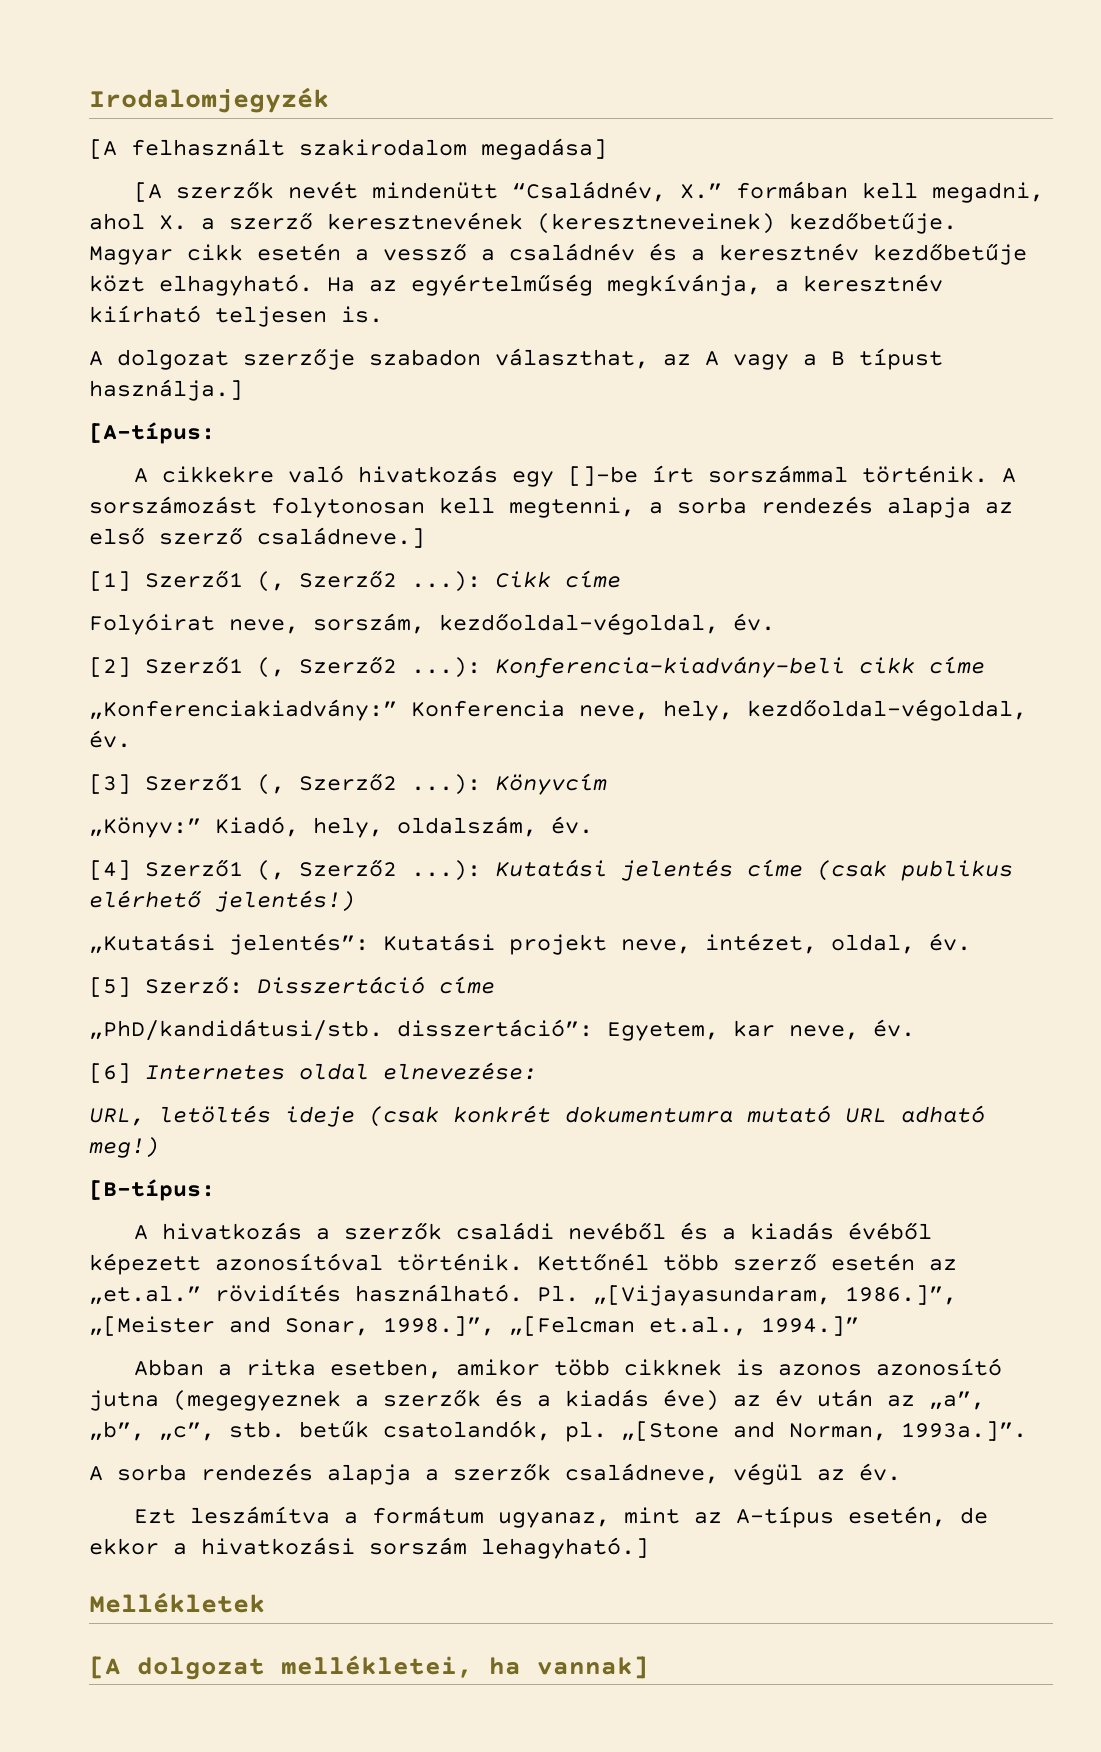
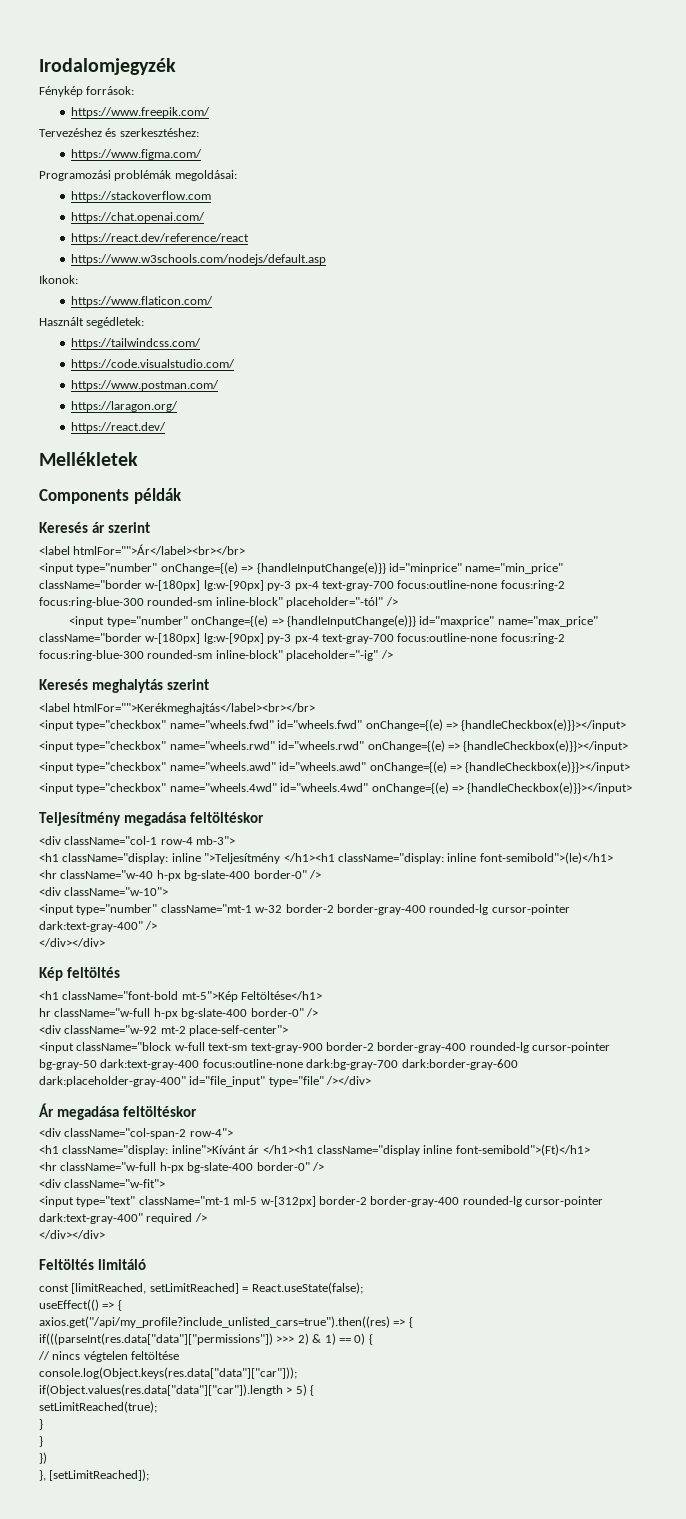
[89,138,607,160] [133,181,1044,203] [89,212,957,234] [89,243,1027,265] [89,274,943,296] [89,305,383,327] [89,348,943,370] [89,379,243,401] [89,422,215,444] [133,465,1016,487] [89,496,1013,518] [89,527,425,548] [89,570,621,592] [89,613,775,635] [89,656,985,678] [89,699,1027,721] [89,730,131,748] [89,773,607,795] [89,816,593,838] [89,859,1013,881] [89,890,355,912] [89,933,971,955] [89,976,495,997] [89,1019,915,1041] [89,1062,537,1083] [89,1105,985,1127] [89,1137,159,1158] [89,1179,215,1201] [133,1222,932,1240] [89,1253,957,1275] [89,1284,957,1306] [89,1316,859,1336] [133,1358,1002,1379] [89,1389,985,1411] [89,1420,1027,1442] [89,1463,901,1485] [133,1506,988,1528] [89,1537,649,1559] [89,1592,265,1613] [89,1655,649,1680] [A felhasznált szakirodalom megadása] // [A szerzők nevét mindenütt “Családnév, X.” formában kell megadni, ahol X. a szerző keresztnevének (keresztneveinek) kezdőbetűje. Magyar cikk esetén a vessző a családnév és a keresztnév kezdőbetűje közt elhagyható. Ha az egyértelműség megkívánja, a keresztnév kiírható teljesen is. // A dolgozat szerzője szabadon választhat, az A vagy a B típust használja.] // [A-típus: // A cikkekre való hivatkozás egy []-be írt sorszámmal történik. A sorszámozást folytonosan kell megtenni, a sorba rendezés alapja az első szerző családneve.] // [1] Szerző1 (, Szerző2 ...): Cikk címe // Folyóirat neve, sorszám, kezdőoldal-végoldal, év. // [2] Szerző1 (, Szerző2 ...): Konferencia-kiadvány-beli cikk címe // „Konferenciakiadvány:” Konferencia neve, hely, kezdőoldal-végoldal, év. // [3] Szerző1 (, Szerző2 ...): Könyvcím // „Könyv:” Kiadó, hely, oldalszám, év. // [4] Szerző1 (, Szerző2 ...): Kutatási jelentés címe (csak publikus elérhető jelentés!) // „Kutatási jelentés”: Kutatási projekt neve, intézet, oldal, év. // [5] Szerző: Disszertáció címe // „PhD/kandidátusi/stb. disszertáció”: Egyetem, kar neve, év. // [6] Internetes oldal elnevezése: // URL, letöltés ideje (csak konkrét dokumentumra mutató URL adható meg!) // [B-típus: // A hivatkozás a szerzők családi nevéből és a kiadás évéből képezett azonosítóval történik. Kettőnél több szerző esetén az „et.al.” rövidítés használható. Pl. „[Vijayasundaram, 1986.]”, „[Meister and Sonar, 1998.]”, „[Felcman et.al., 1994.]” // Abban a ritka esetben, amikor több cikknek is azonos azonosító jutna (megegyeznek a szerzők és a kiadás éve) az év után az „a”, „b”, „c”, stb. betűk csatolandók, pl. „[Stone and Norman, 1993a.]”. // A sorba rendezés alapja a szerzők családneve, végül az év. // Ezt leszámítva a formátum ugyanaz, mint az A-típus esetén, de ekkor a hivatkozási sorszám lehagyható.] // Mellékletek // [A dolgozat mellékletei, ha vannak] -> [39,86,135,97] [71,107,211,118] [39,128,199,137] [71,149,203,160] [39,170,237,181] [71,191,212,202] [71,212,206,223] [71,233,250,244] [71,254,327,265] [39,275,78,284] [71,296,214,307] [39,317,145,328] [71,338,202,349] [71,359,236,370] [71,380,220,391] [71,401,179,412] [71,422,167,433] [39,452,138,466] [39,488,182,504] [39,522,150,533] [39,544,246,555] [39,562,564,574] [39,580,565,591] [39,597,398,608] [69,615,598,627] [39,633,565,644] [39,650,393,661] [39,679,209,693] [39,703,316,714] [39,719,627,731] [39,740,629,752] [39,761,631,773] [39,782,633,794] [39,812,264,826] [39,836,236,845] [39,852,613,864] [39,870,321,881] [39,887,169,896] [39,904,570,915] [39,921,158,932] [39,938,105,947] [39,967,120,981] [39,991,323,1002] [39,1008,318,1019] [39,1025,289,1036] [39,1042,610,1053] [39,1059,518,1070] [39,1076,372,1087] [39,1103,197,1120] [39,1128,233,1139] [39,1144,590,1156] [39,1162,324,1173] [39,1179,166,1188] [39,1196,603,1207] [39,1213,207,1224] [39,1230,105,1239] [39,1259,146,1270] [39,1282,363,1294] [39,1299,122,1311] [39,1316,413,1328] [39,1333,373,1345] [38,1351,180,1362] [39,1367,297,1379] [39,1384,315,1396] [39,1401,157,1413] [39,1419,43,1430] [39,1436,43,1447] [39,1452,47,1464] [39,1469,150,1481] Fénykép források: // https://www.freepik.com/ // Tervezéshez és szerkesztéshez: // https://www.figma.com/ // Programozási problémák megoldásai: // https://stackoverflow.com // https://chat.openai.com/ // https://react.dev/reference/react // https://www.w3schools.com/nodejs/default.asp // Ikonok: // https://www.flaticon.com/ // Használt segédletek: // https://tailwindcss.com/ // https://code.visualstudio.com/ // https://www.postman.com/ // https://laragon.org/ // https://react.dev/ // Mellékletek // Components példák // Keresés ár szerint // <label htmlFor="">Ár</label><br></br> // <input type="number" onChange={(e) => {handleInputChange(e)}} id="minprice" name="min_price" className="border w-[180px] lg:w-[90px] py-3 px-4 text-gray-700 focus:outline-none focus:ring-2 focus:ring-blue-300 rounded-sm inline-block" placeholder="-tól" /> // <input type="number" onChange={(e) => {handleInputChange(e)}} id="maxprice" name="max_price" className="border w-[180px] lg:w-[90px] py-3 px-4 text-gray-700 focus:outline-none focus:ring-2 focus:ring-blue-300 rounded-sm inline-block" placeholder="-ig" /> // Keresés meghalytás szerint // <label htmlFor="">Kerékmeghajtás</label><br></br> // <input type="checkbox" name="wheels.fwd" id="wheels.fwd" onChange={(e) => {handleCheckbox(e)}}></input> // <input type="checkbox" name="wheels.rwd" id="wheels.rwd" onChange={(e) => {handleCheckbox(e)}}></input> // <input type="checkbox" name="wheels.awd" id="wheels.awd" onChange={(e) => {handleCheckbox(e)}}></input> // <input type="checkbox" name="wheels.4wd" id="wheels.4wd" onChange={(e) => {handleCheckbox(e)}}></input> // Teljesítmény megadása feltöltéskor // <div className="col-1 row-4 mb-3"> // <h1 className="display: inline ">Teljesítmény </h1><h1 className="display: inline font-semibold">(le)</h1> // <hr className="w-40 h-px bg-slate-400 border-0" /> // <div className="w-10"> // <input type="number" className="mt-1 w-32 border-2 border-gray-400 rounded-lg cursor-pointer dark:text-gray-400" /> // </div></div> // Kép feltöltés // <h1 className="font-bold mt-5">Kép Feltöltése</h1> // hr className="w-full h-px bg-slate-400 border-0" /> // <div className="w-92 mt-2 place-self-center"> // <input className="block w-full text-sm text-gray-900 border-2 border-gray-400 rounded-lg cursor-pointer bg-gray-50 dark:text-gray-400 focus:outline-none dark:bg-gray-700 dark:border-gray-600 dark:placeholder-gray-400" id="file_input" type="file" /></div> // Ár megadása feltöltéskor // <div className="col-span-2 row-4"> // <h1 className="display: inline">Kívánt ár </h1><h1 className="display inline font-semibold">(Ft)</h1> // <hr className="w-full h-px bg-slate-400 border-0" /> // <div className="w-fit"> // <input type="text" className="mt-1 ml-5 w-[312px] border-2 border-gray-400 rounded-lg cursor-pointer dark:text-gray-400" required /> // </div></div> // Feltöltés limitáló // const [limitReached, setLimitReached] = React.useState(false); // useEffect(() => { // axios.get("/api/my_profile?include_unlisted_cars=true").then((res) => { // if(((parseInt(res.data["data"]["permissions"]) >>> 2) & 1) == 0) { // // nincs végtelen feltöltése // console.log(Object.keys(res.data["data"]["car"])); // if(Object.values(res.data["data"]["car"]).length > 5) { // setLimitReached(true); // } // } // }) // }, [setLimitReached]);

